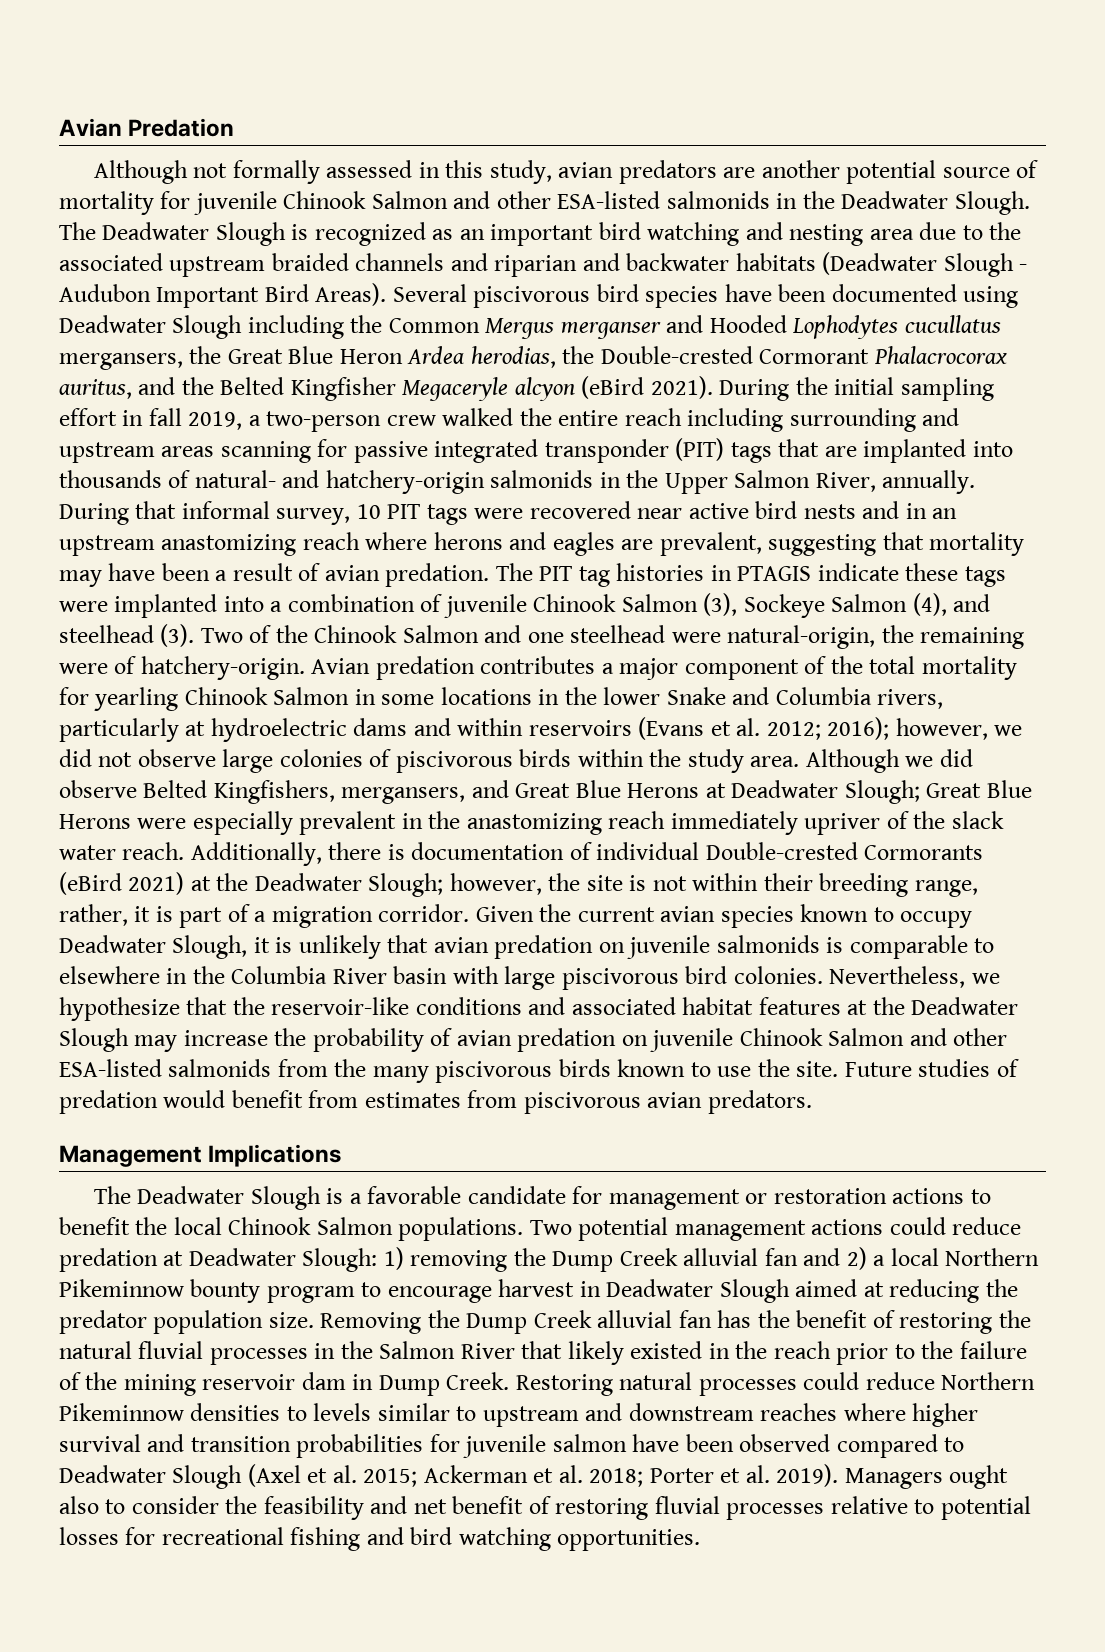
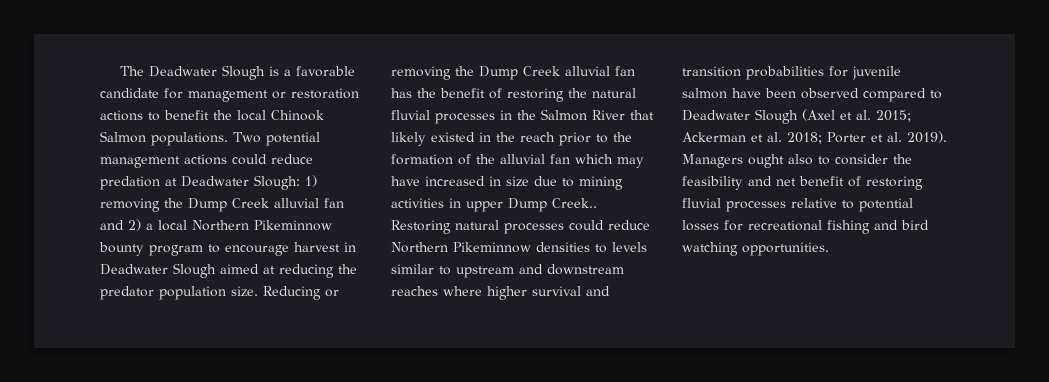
[59,118,235,137] [93,160,1039,184] [59,191,1030,215] [59,222,1022,246] [59,252,1028,277] [59,283,1019,308] [59,315,1001,339] [59,346,1007,370] [59,376,994,401] [59,408,960,432] [59,438,1013,463] [59,470,976,494] [59,501,958,525] [59,532,1025,556] [59,563,1006,587] [59,593,991,618] [59,624,1025,649] [59,656,1017,680] [59,687,944,711] [59,717,1023,742] [59,749,973,773] [59,780,1032,804] [59,811,1004,835] [59,842,984,866] [59,872,978,897] [59,904,973,928] [59,935,995,959] [59,966,1000,990] [59,997,1019,1021] [59,1028,1008,1052] [59,1059,1019,1083] [59,1090,812,1114] [59,1144,342,1167] Avian Predation // Although not formally assessed in this study, avian predators are another potential source of mortality for juvenile Chinook Salmon and other ESA-listed salmonids in the Deadwater Slough. The Deadwater Slough is recognized as an important bird watching and nesting area due to the associated upstream braided channels and riparian and backwater habitats (Deadwater Slough - Audubon Important Bird Areas). Several piscivorous bird species have been documented using Deadwater Slough including the Common Mergus merganser and Hooded Lophodytes cucullatus mergansers, the Great Blue Heron Ardea herodias, the Double-crested Cormorant Phalacrocorax auritus, and the Belted Kingfisher Megaceryle alcyon (eBird 2021). During the initial sampling effort in fall 2019, a two-person crew walked the entire reach including surrounding and upstream areas scanning for passive integrated transponder (PIT) tags that are implanted into thousands of natural- and hatchery-origin salmonids in the Upper Salmon River, annually. During that informal survey, 10 PIT tags were recovered near active bird nests and in an upstream anastomizing reach where herons and eagles are prevalent, suggesting that mortality may have been a result of avian predation. The PIT tag histories in PTAGIS indicate these tags were implanted into a combination of juvenile Chinook Salmon (3), Sockeye Salmon (4), and steelhead (3). Two of the Chinook Salmon and one steelhead were natural-origin, the remaining were of hatchery-origin. Avian predation contributes a major component of the total mortality for yearling Chinook Salmon in some locations in the lower Snake and Columbia rivers, particularly at hydroelectric dams and within reservoirs (Evans et al. 2012; 2016); however, we did not observe large colonies of piscivorous birds within the study area. Although we did observe Belted Kingfishers, mergansers, and Great Blue Herons at Deadwater Slough; Great Blue Herons were especially prevalent in the anastomizing reach immediately upriver of the slack water reach. Additionally, there is documentation of individual Double-crested Cormorants (eBird 2021) at the Deadwater Slough; however, the site is not within their breeding range, rather, it is part of a migration corridor. Given the current avian species known to occupy Deadwater Slough, it is unlikely that avian predation on juvenile salmonids is comparable to elsewhere in the Columbia River basin with large piscivorous bird colonies. Nevertheless, we hypothesize that the reservoir-like conditions and associated habitat features at the Deadwater Slough may increase the probability of avian predation on juvenile Chinook Salmon and other ESA-listed salmonids from the many piscivorous birds known to use the site. Future studies of predation would benefit from estimates from piscivorous avian predators. // Management Implications // -> (119, 71) none
[320,1312,422,1334] Removing -> [263,286,339,300] [391,66,451,80] Reducing or removing
[959,1341,1027,1359] [59,1372,510,1396] failure of the mining reservoir dam in Dump Creek. -> [391,154,644,168] [391,176,623,190] [391,198,597,212] formation of the alluvial fan which may have increased in size due to mining activities in upper Dump Creek..

